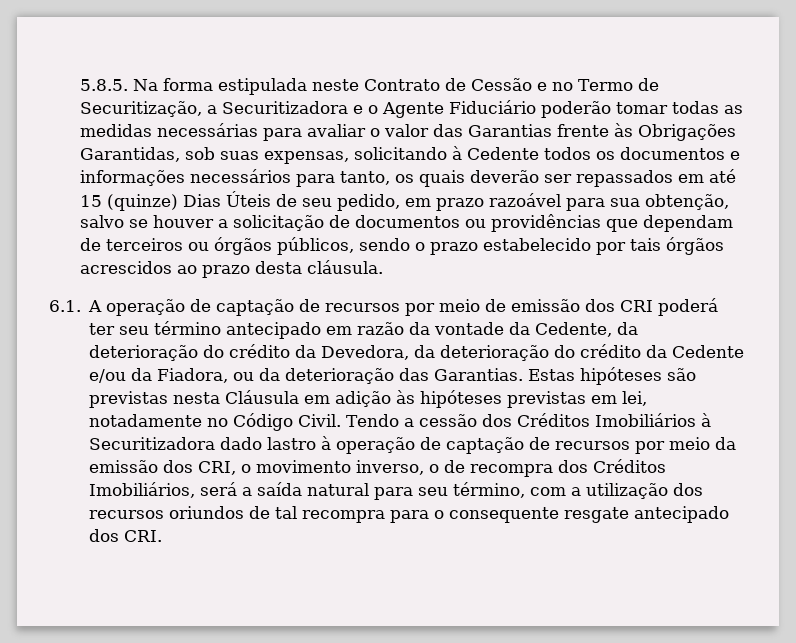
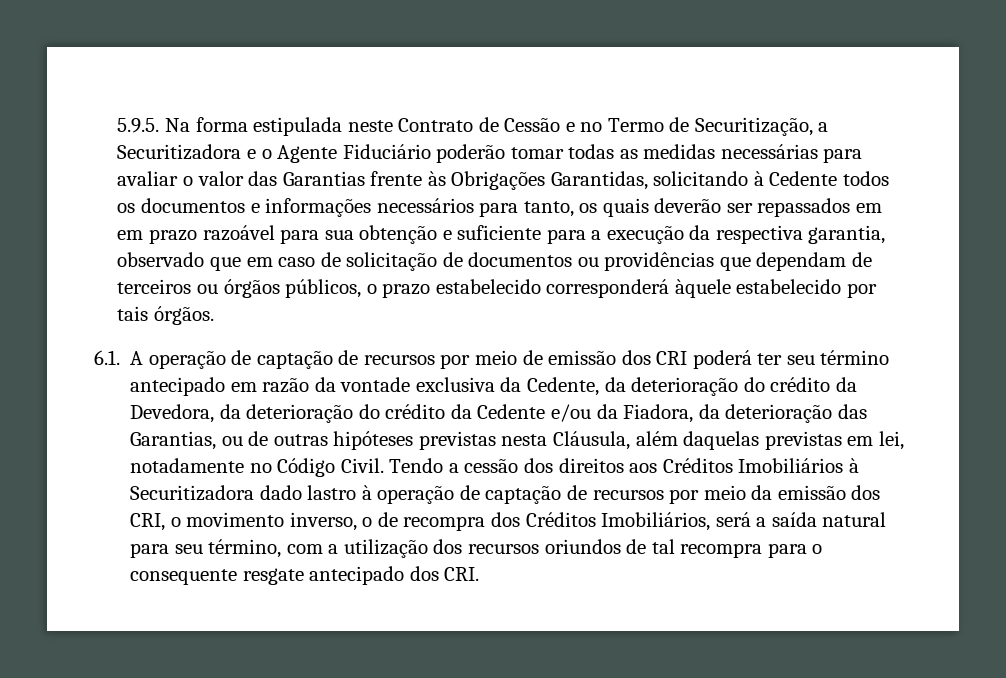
[80,79,129,91] 5.8.5. -> [117,118,160,133] 5.9.5.
[185,147,350,164] sob suas expensas, -> (648, 180) none
[709,169,737,183] [80,191,401,211] até 15 (quinze) Dias Úteis de seu pedido, -> (882, 208) none
[645,194,730,210] [80,215,229,228] obtenção, salvo se houver a -> [359,225,886,244] [117,252,341,271] obtenção e suficiente para a execução da respectiva garantia, observado que em caso de
[359,238,411,251] sendo -> (362, 288) none
[596,237,725,255] [80,260,384,278] por tais órgãos acrescidos ao prazo desta cláusula. -> [546,279,877,298] [117,306,214,325] corresponderá àquele estabelecido por tais órgãos.
(505, 328) none -> [415,377,495,392] exclusiva
[233,372,255,381] ou -> (694, 413) none
[434,367,697,385] [89,390,503,408] Garantias. Estas hipóteses são previstas nesta Cláusula em adição às hipóteses -> [130,431,760,450] Garantias, ou de outras hipóteses previstas nesta Cláusula, além daquelas
(513, 420) none -> [558,458,658,473] direitos aos

